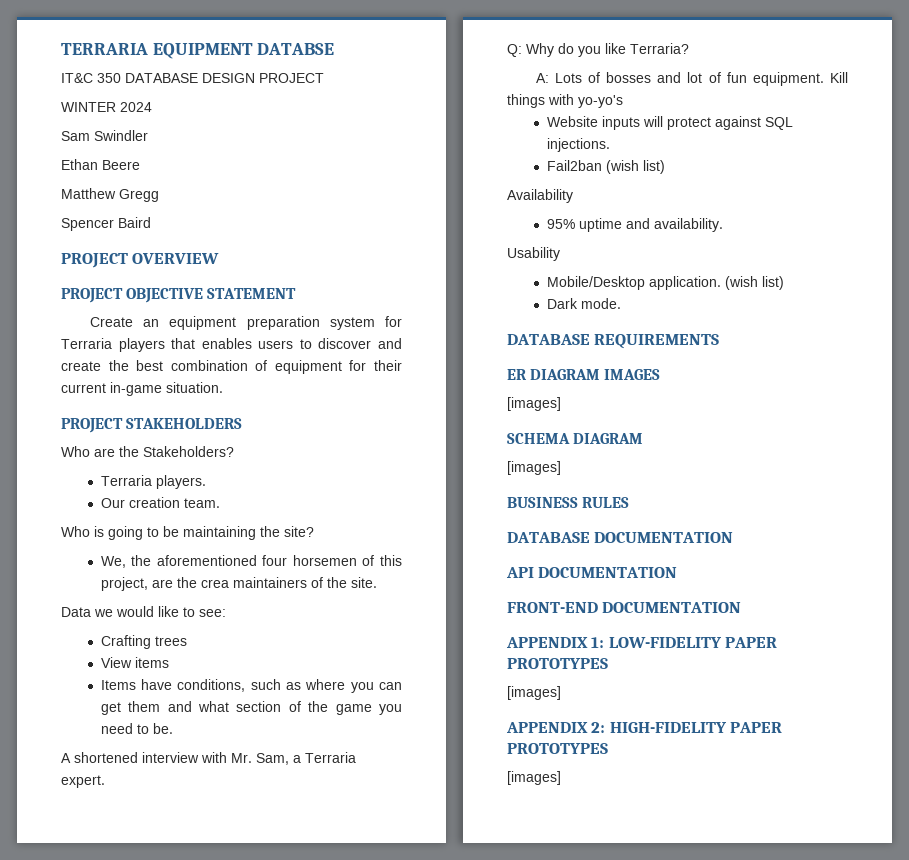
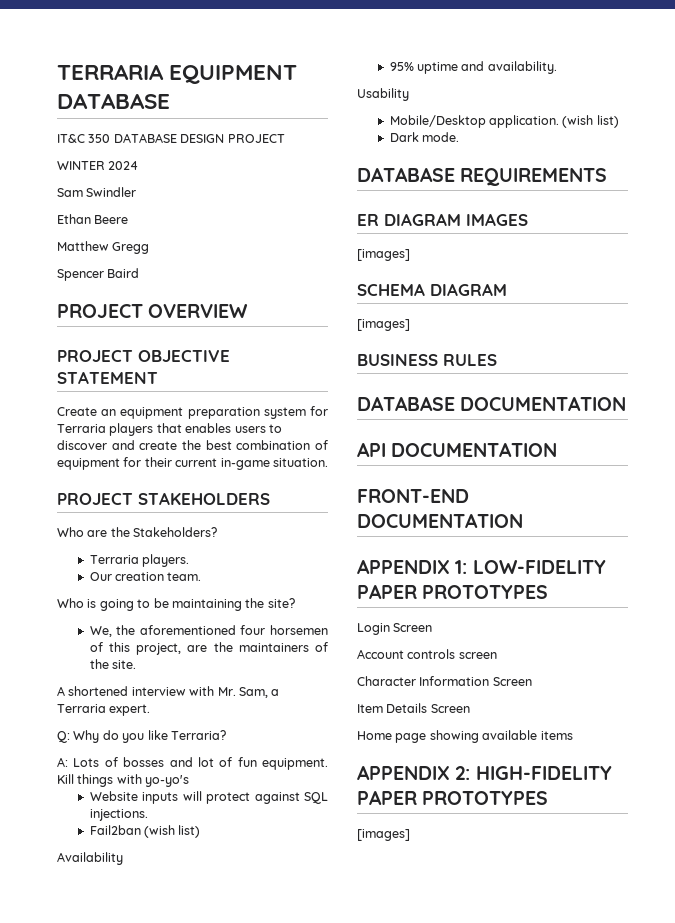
[257,43,335,55] DATABSE -> [57,93,170,109] DATABASE
[200,579,229,588] crea -> (233, 647) none
[61,606,226,617] [100,635,187,649] [100,657,169,668] [100,679,402,693] [100,701,402,715] [100,723,173,734] // Data we would like to see: // Crafting trees // View items // Items have conditions, such as where you can get them and what section of the game you need to be. -> (137, 664) none
[507,686,561,700] [images] -> [357,623,433,635] [357,649,497,659] [357,676,532,686] [357,703,470,713] [357,730,573,743] Login Screen // Account controls screen // Character Information Screen // Item Details Screen // Home page showing available items

